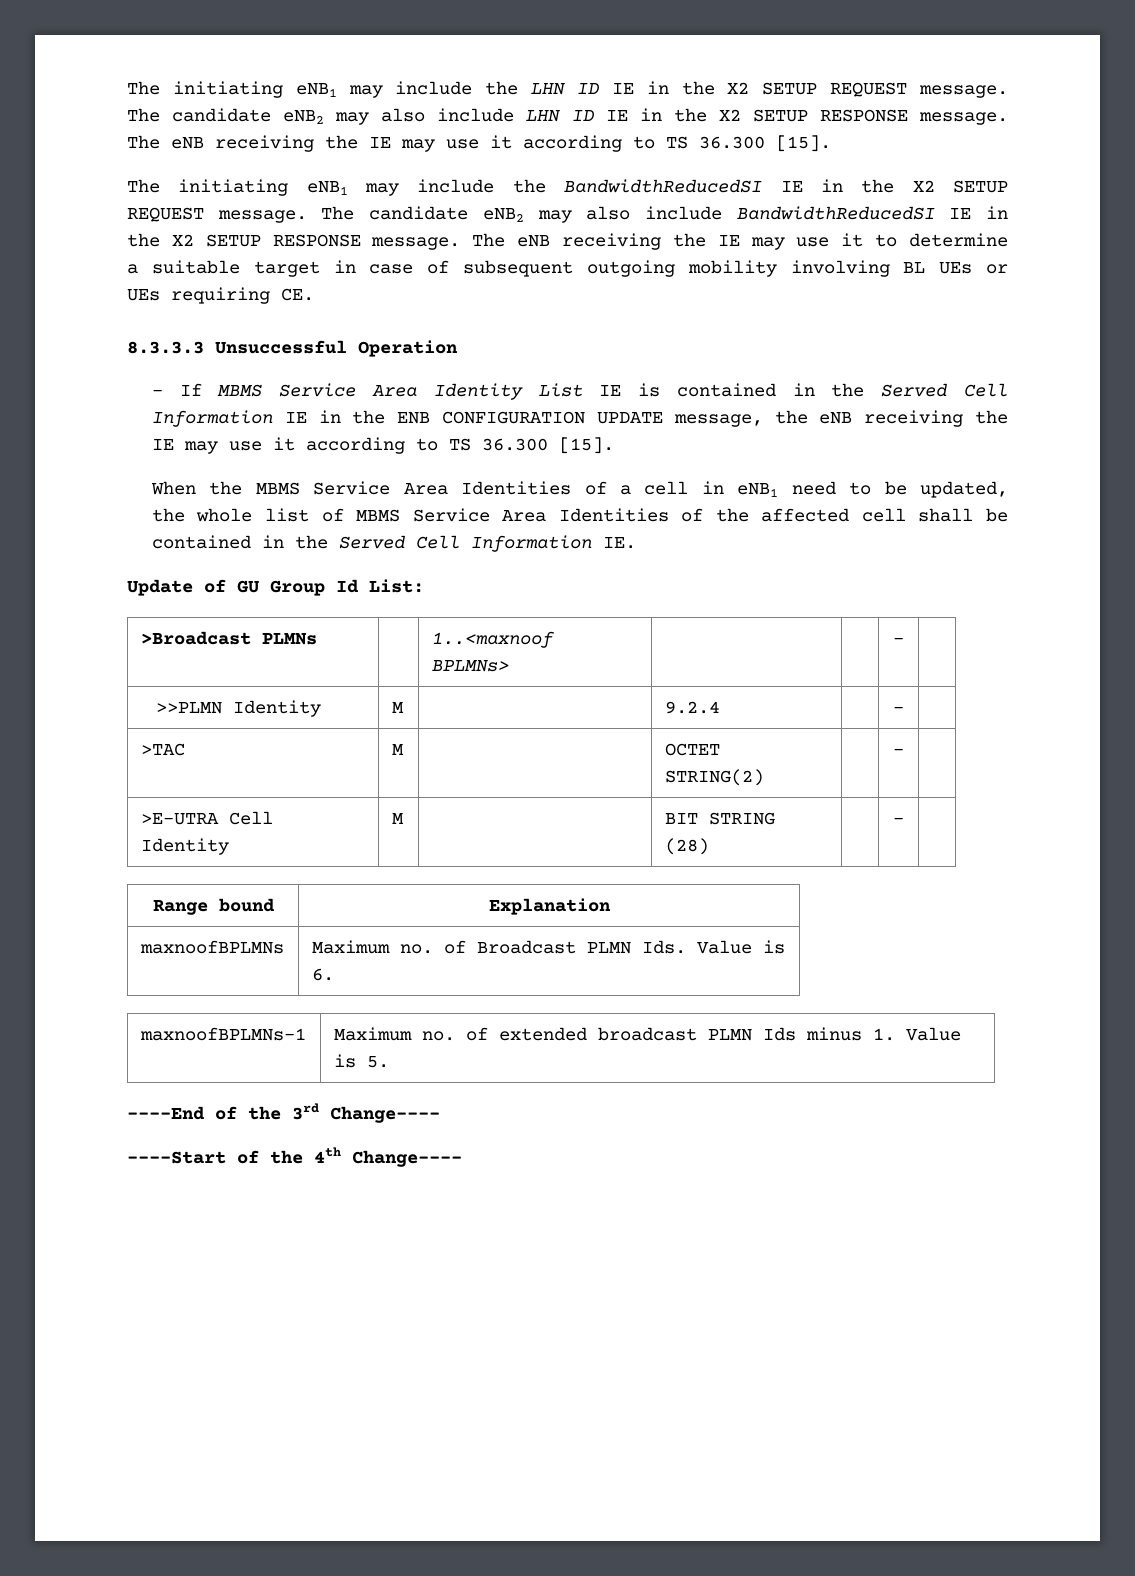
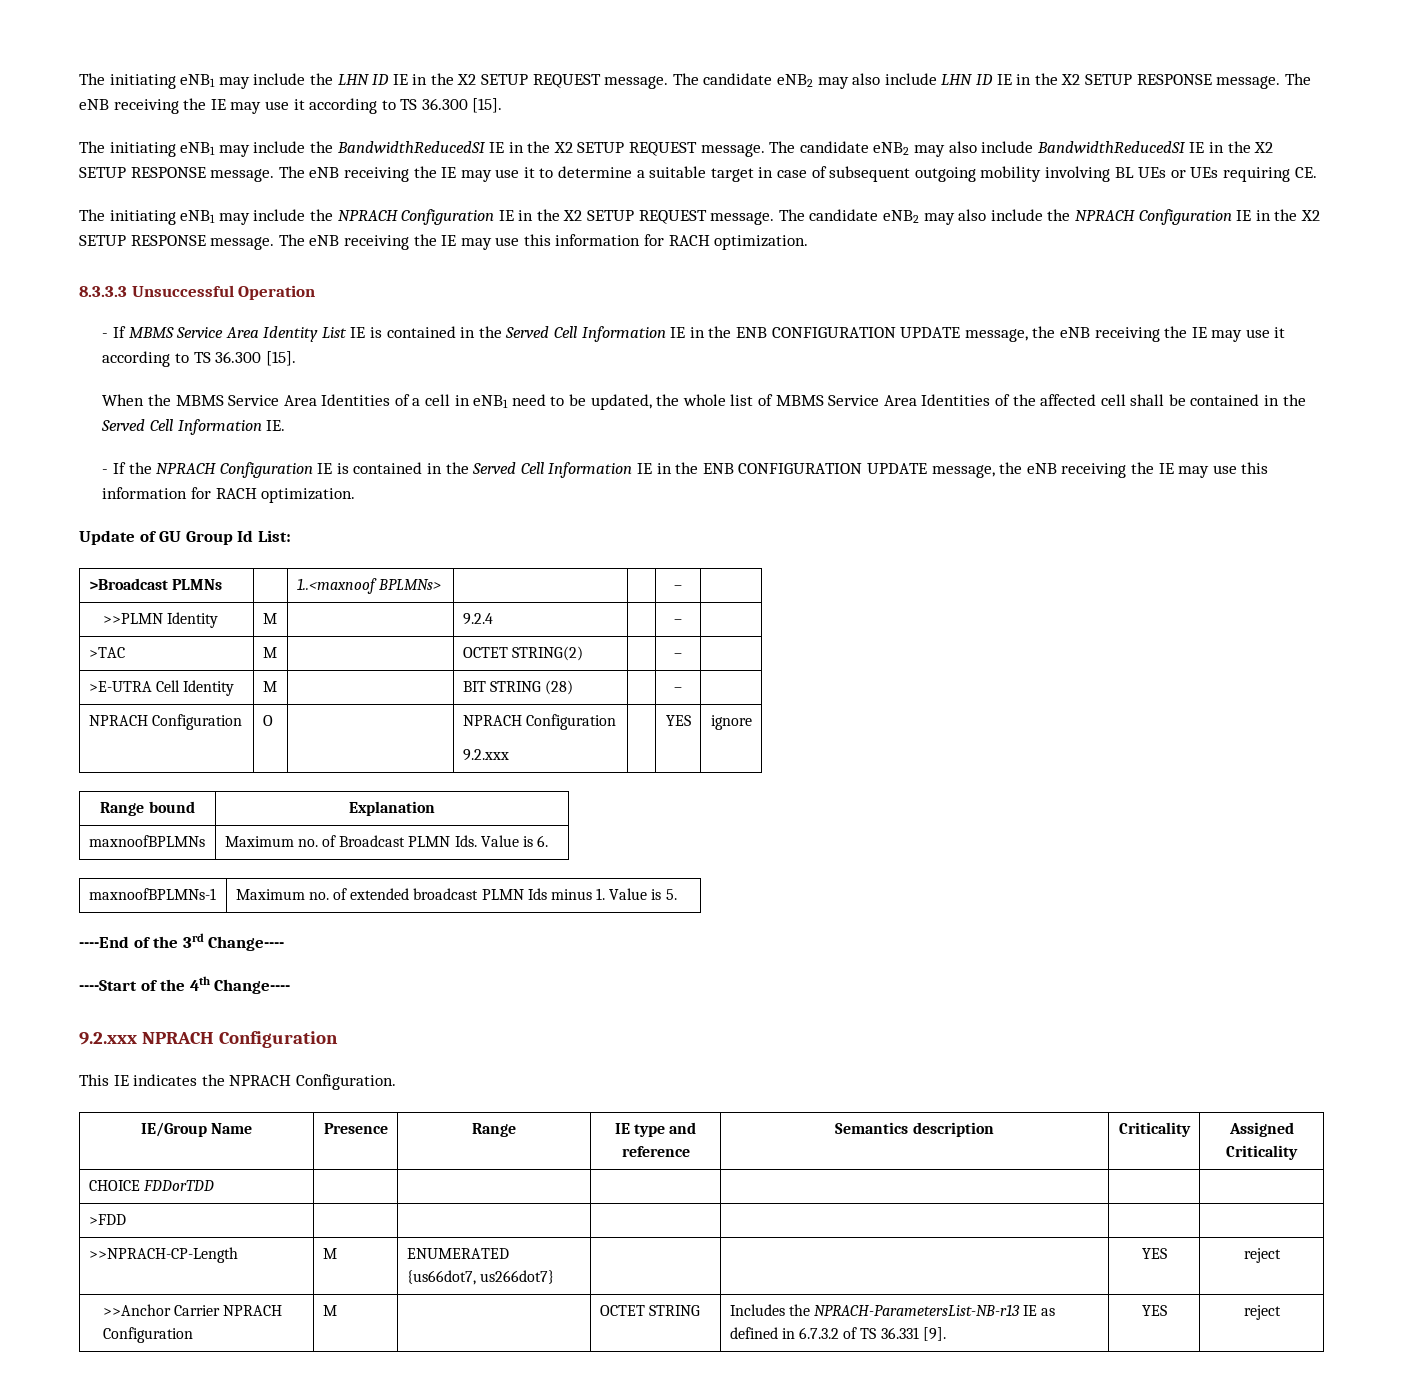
(314, 294) none -> [79,209,1320,225] [79,234,809,250] // The initiating eNB1 may include the NPRACH Configuration IE in the X2 SETUP REQUEST message. The candidate eNB2 may also include the NPRACH Configuration IE in the X2 SETUP RESPONSE message. The eNB receiving the IE may use this information for RACH optimization.
(636, 543) none -> [102,462,1269,478] [102,487,356,503] // - If the NPRACH Configuration IE is contained in the Served Cell Information IE in the ENB CONFIGURATION UPDATE message, the eNB receiving the IE may use this information for RACH optimization.
(904, 820) none -> [88,714,242,730] [262,715,273,726] [462,714,616,730] [462,749,509,761] [665,715,691,726] [710,715,752,730] // NPRACH Configuration | O | | NPRACH Configuration // 9.2.xxx | | YES | ignore
(462, 1158) none -> [79,1031,339,1048] [79,1074,396,1090] [140,1122,253,1137] [323,1123,388,1134] [472,1123,516,1137] [614,1122,697,1137] [621,1146,690,1157] [835,1122,994,1137] [1118,1122,1191,1137] [1228,1122,1294,1137] [1226,1145,1298,1160] [88,1180,214,1191] [88,1214,126,1225] [88,1247,238,1263] [322,1248,337,1259] [406,1248,509,1259] [406,1270,554,1285] [1141,1248,1167,1259] [1243,1248,1281,1263] [102,1304,282,1316] [102,1327,193,1343] [322,1305,337,1316] [599,1305,700,1316] [729,1304,1056,1316] [729,1327,946,1341] [1141,1305,1167,1316] [1243,1305,1281,1320] // 9.2.xxx NPRACH Configuration // This IE indicates the NPRACH Configuration. // IE/Group Name | Presence | Range | IE type and reference | Semantics description | Criticality | Assigned Criticality // CHOICE FDDorTDD | | | | | | // >FDD | | | | | | // >>NPRACH-CP-Length | M | ENUMERATED {us66dot7, us266dot7} | | | YES | reject // >>Anchor Carrier NPRACH Configuration | M | | OCTET STRING | Includes the NPRACH-ParametersList-NB-r13 IE as defined in 6.7.3.2 of TS 36.331 [9]. | YES | reject

